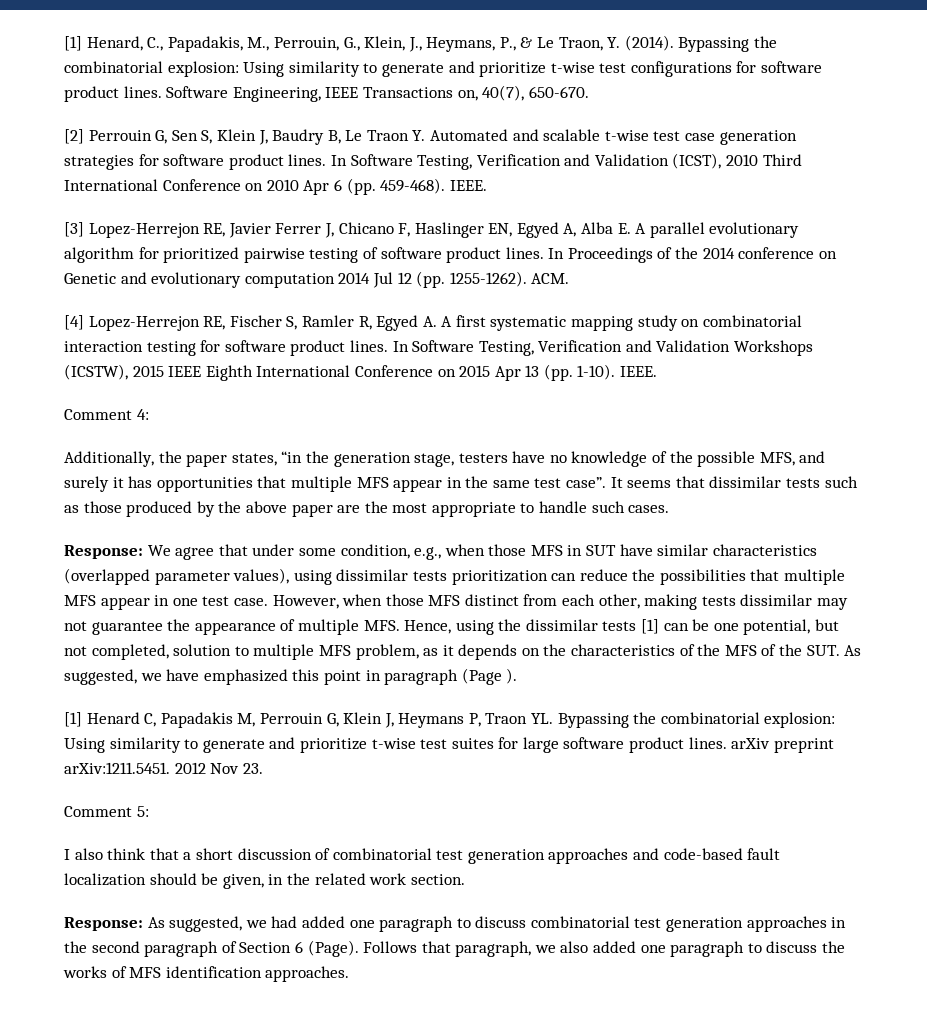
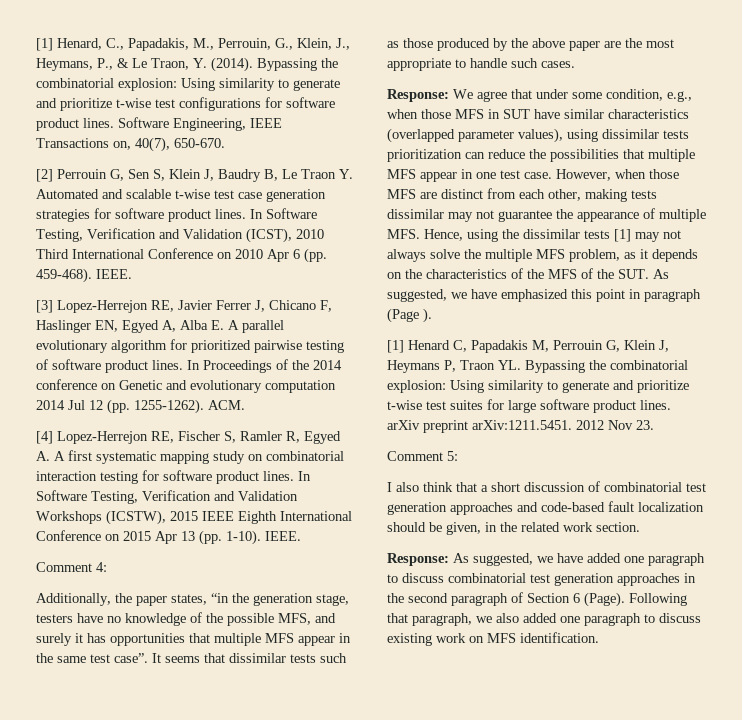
(461, 600) none -> [420,192,437,199] are
[663,619,840,635] [64,644,249,660] can be one potential, but not completed, solution to -> [635,230,681,242] [387,249,481,262] may not always solve the
[271,916,298,928] had -> [557,553,583,563] have
[363,941,418,953] Follows -> [629,593,687,606] Following
[822,941,846,953] [63,966,350,982] the works of MFS identification approaches. -> [387,632,599,646] existing work on MFS identification.

